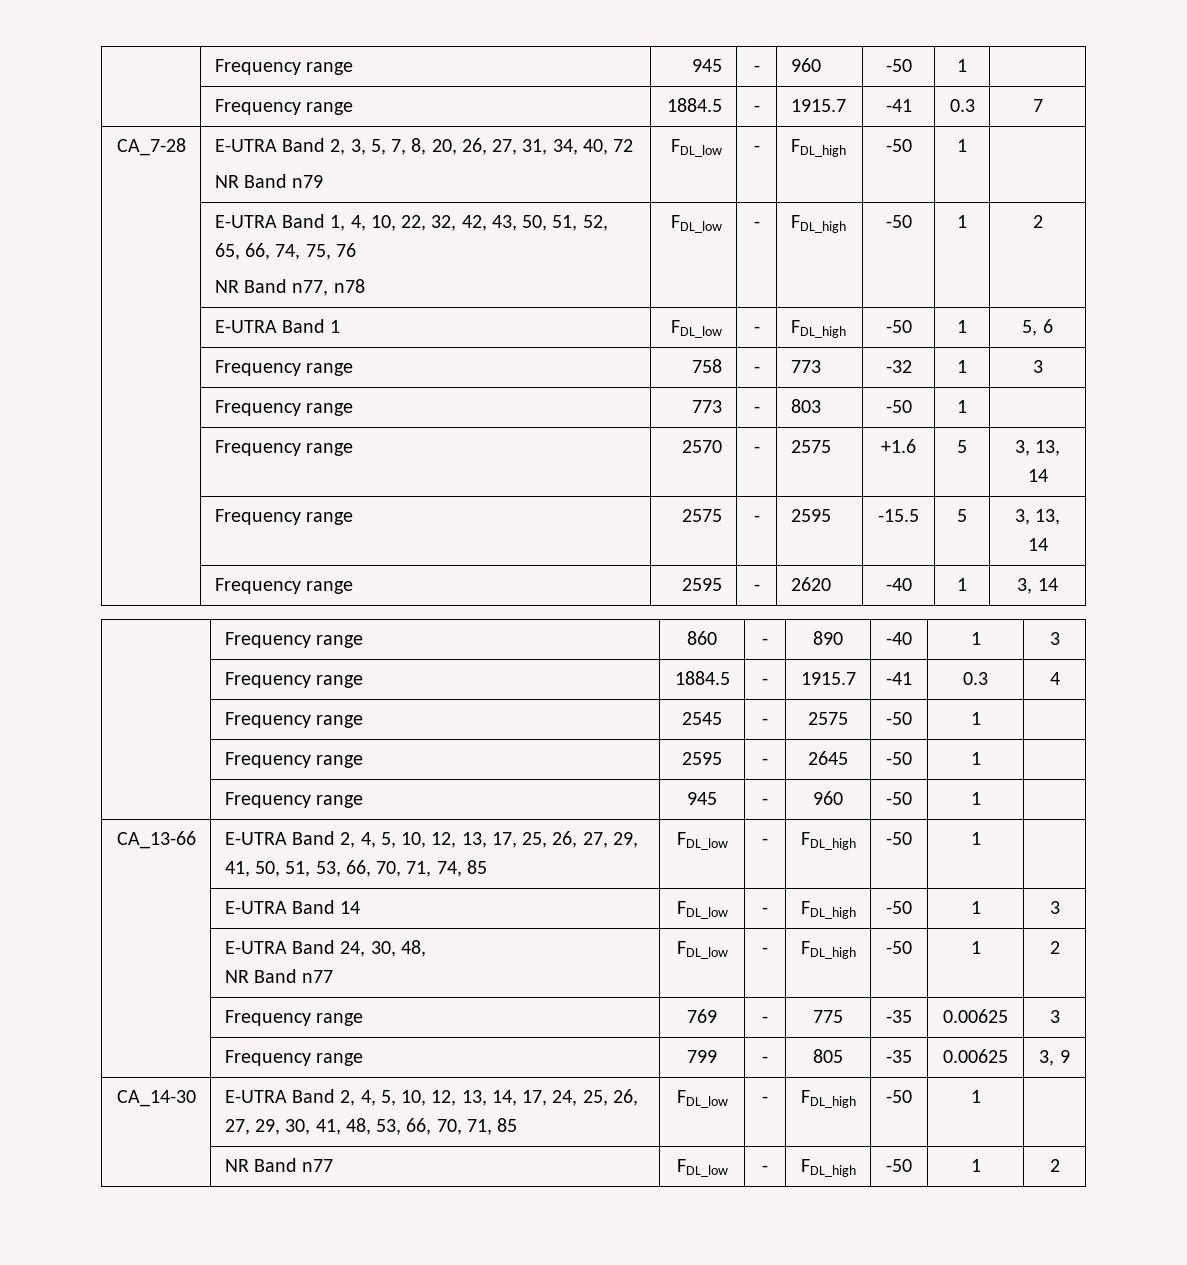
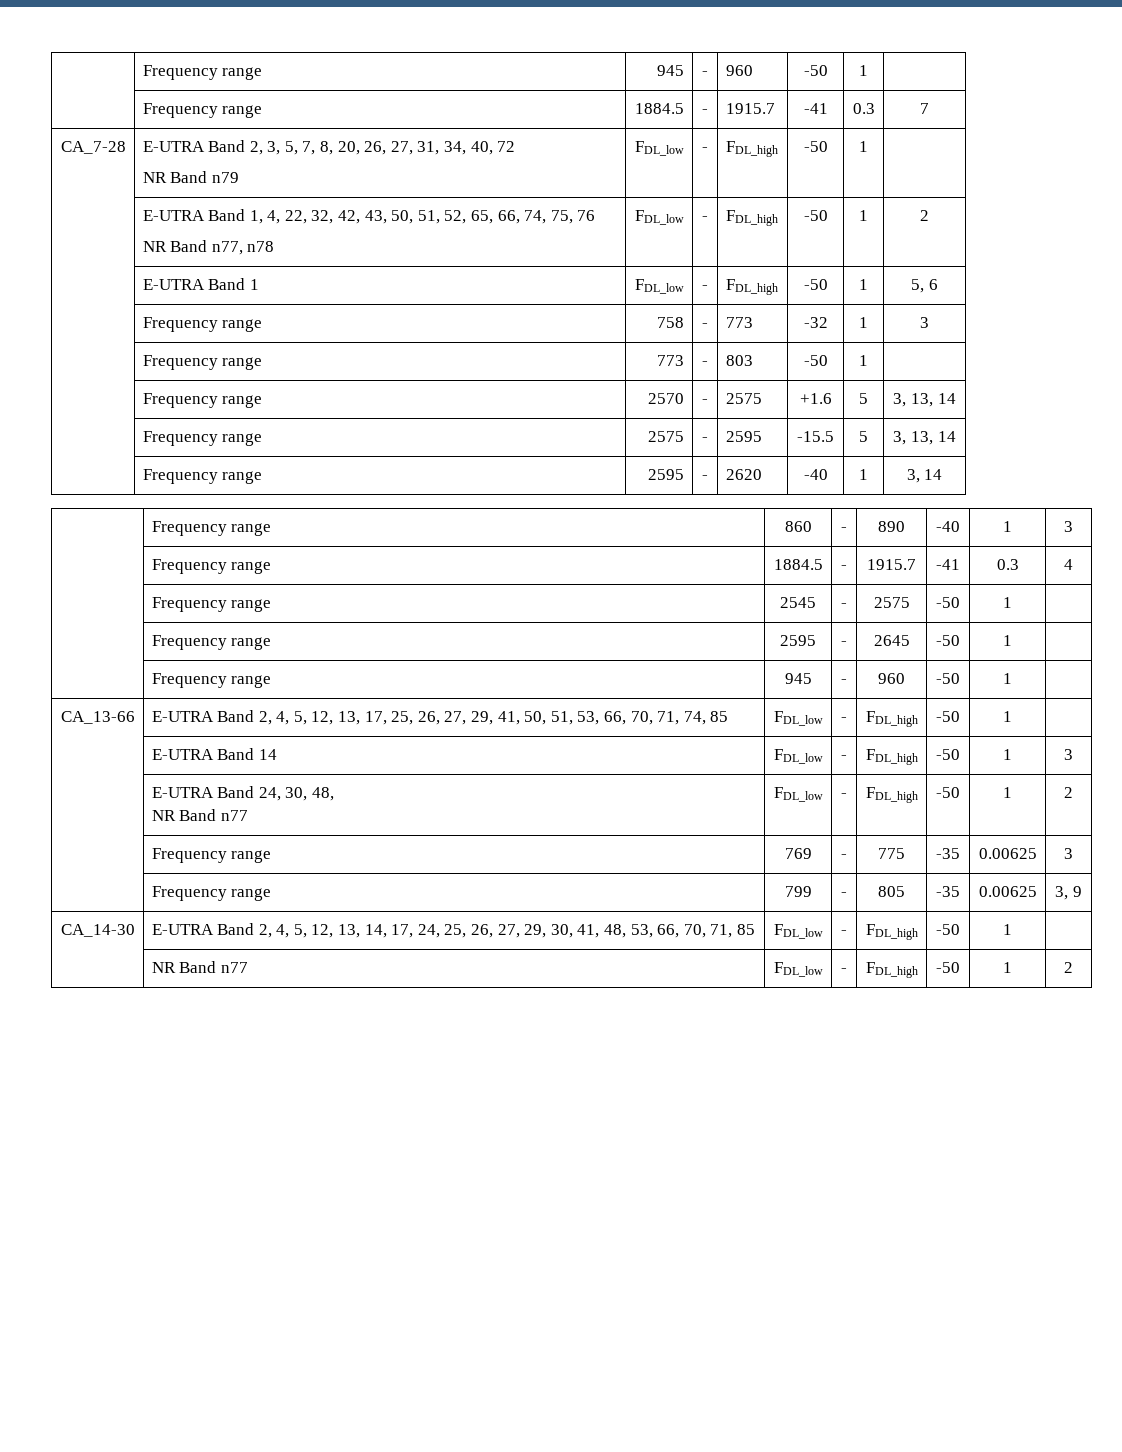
[370,215,396,231] 10, -> (281, 217) none
[401,832,427,848] 10, -> (307, 718) none
[401,1090,427,1106] 10, -> (307, 931) none

